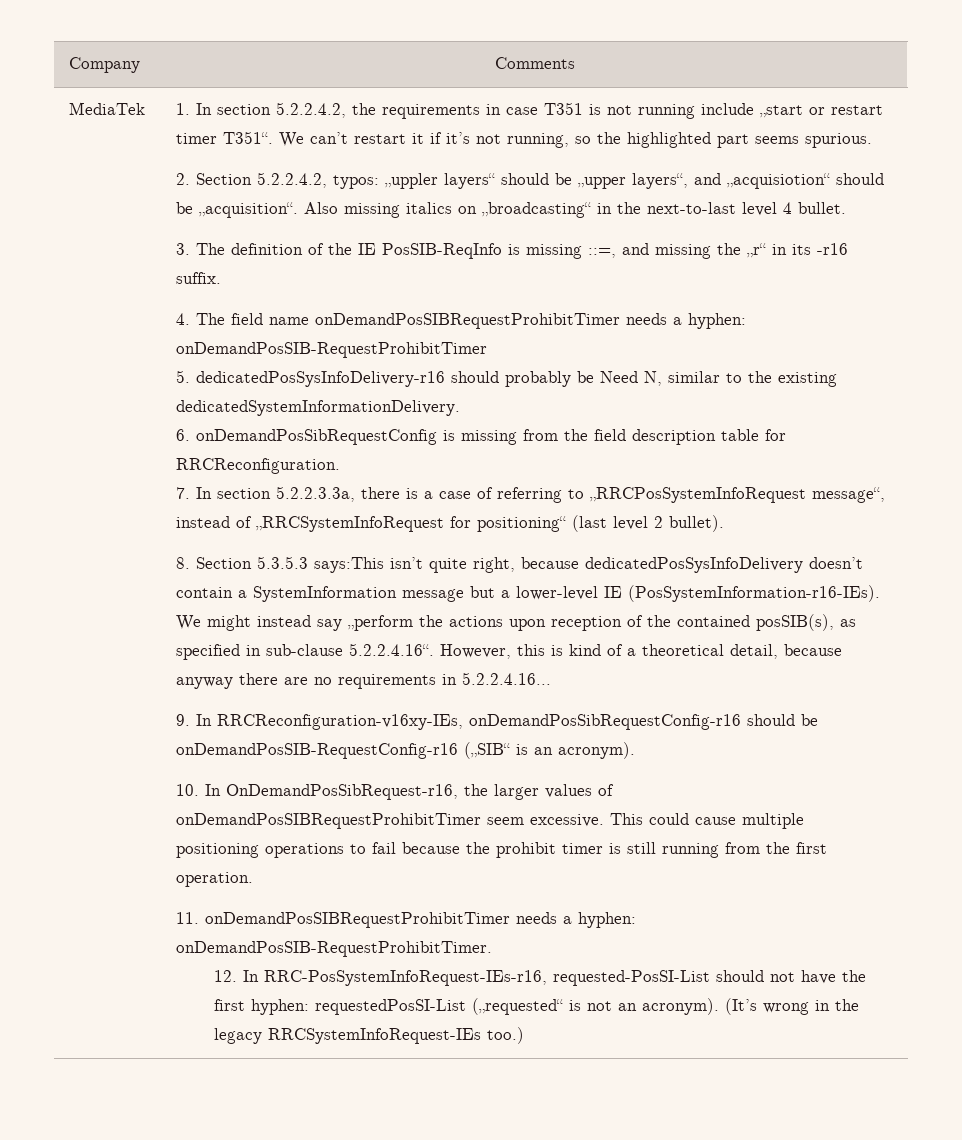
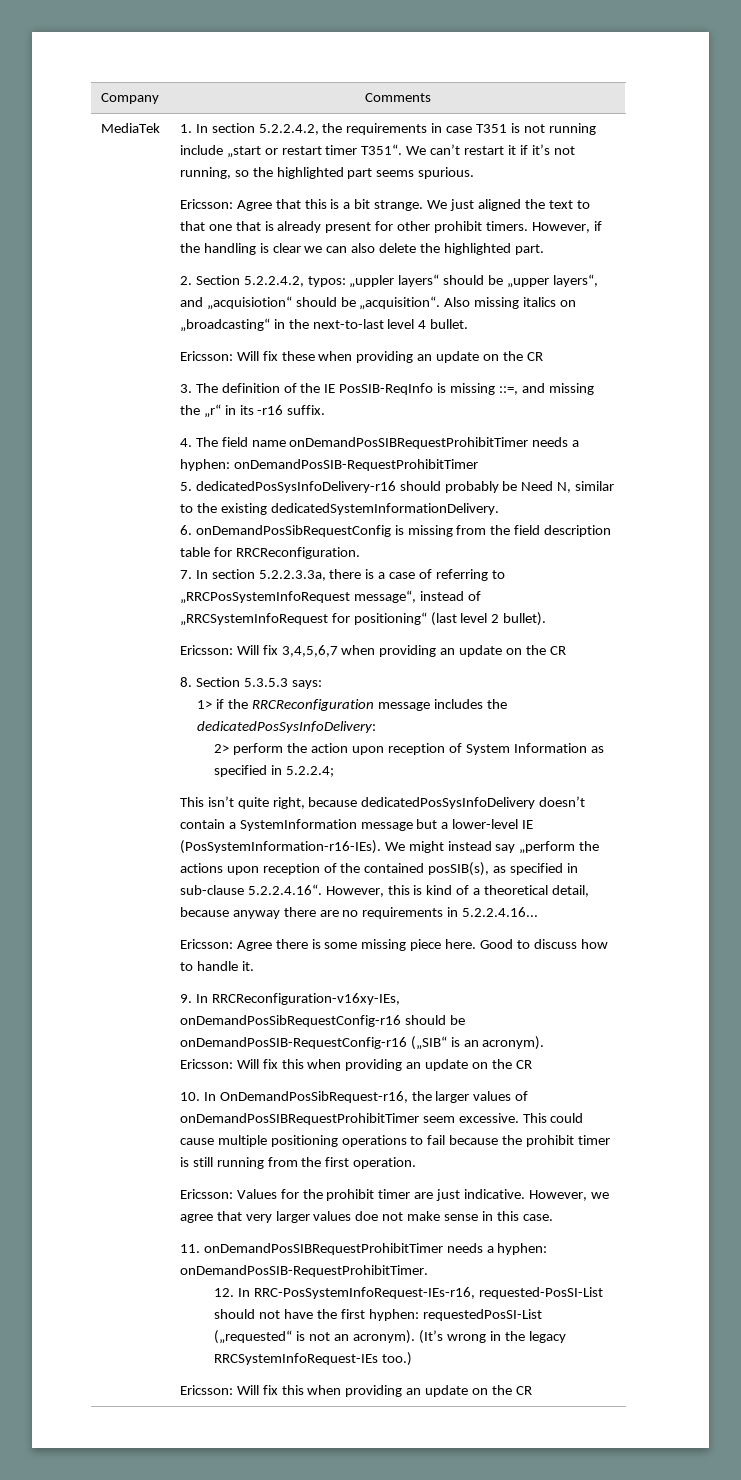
(873, 140) none -> [179,199,590,211] [179,221,602,233] [179,243,544,255] // Ericsson: Agree that this is a bit strange. We just aligned the text to that one that is already present for other prohibit timers. However, if the handling is clear we can also delete the highlighted part.
(847, 208) none -> [179,351,543,363] // Ericsson: Will fix these when providing an update on the CR
[176,556,385,573] 8. Section 5.3.5.3 says:This -> [179,645,566,657] [179,677,322,689] [197,699,507,711] [197,721,377,733] [214,743,604,755] [214,765,335,777] [179,797,204,807] Ericsson: Will fix 3,4,5,6,7 when providing an update on the CR // 8. Section 5.3.5.3 says: // 1> if the RRCReconfiguration message includes the dedicatedPosSysInfoDelivery: // 2> perform the action upon reception of System Information as specified in 5.2.2.4; // This
(552, 678) none -> [179,939,608,951] [179,961,254,971] // Ericsson: Agree there is some missing piece here. Good to discuss how to handle it.
(636, 750) none -> [179,1059,532,1071] // Ericsson: Will fix this when providing an update on the CR
(254, 879) none -> [179,1189,609,1201] [179,1211,553,1223] // Ericsson: Values for the prohibit timer are just indicative. However, we agree that very larger values doe not make sense in this case.
(524, 1035) none -> [179,1385,532,1397] // Ericsson: Will fix this when providing an update on the CR

